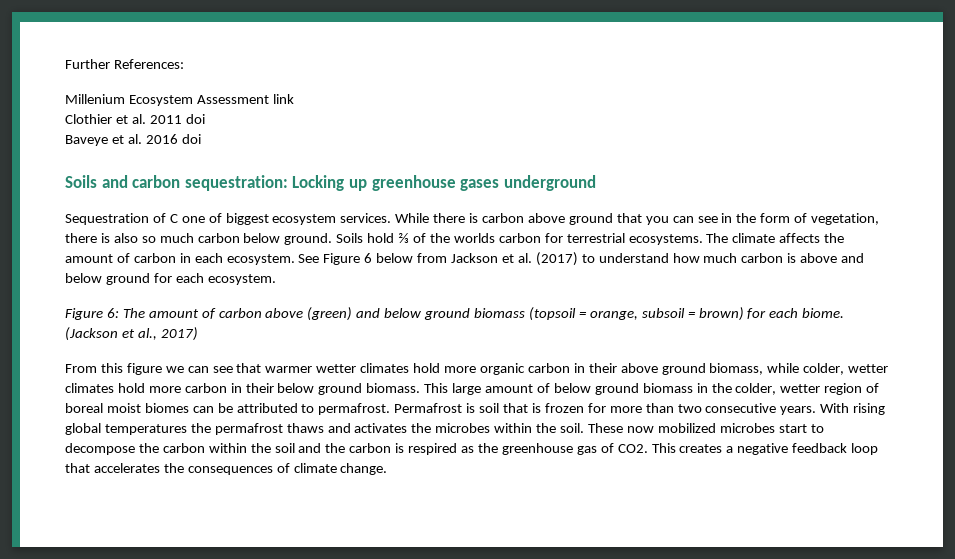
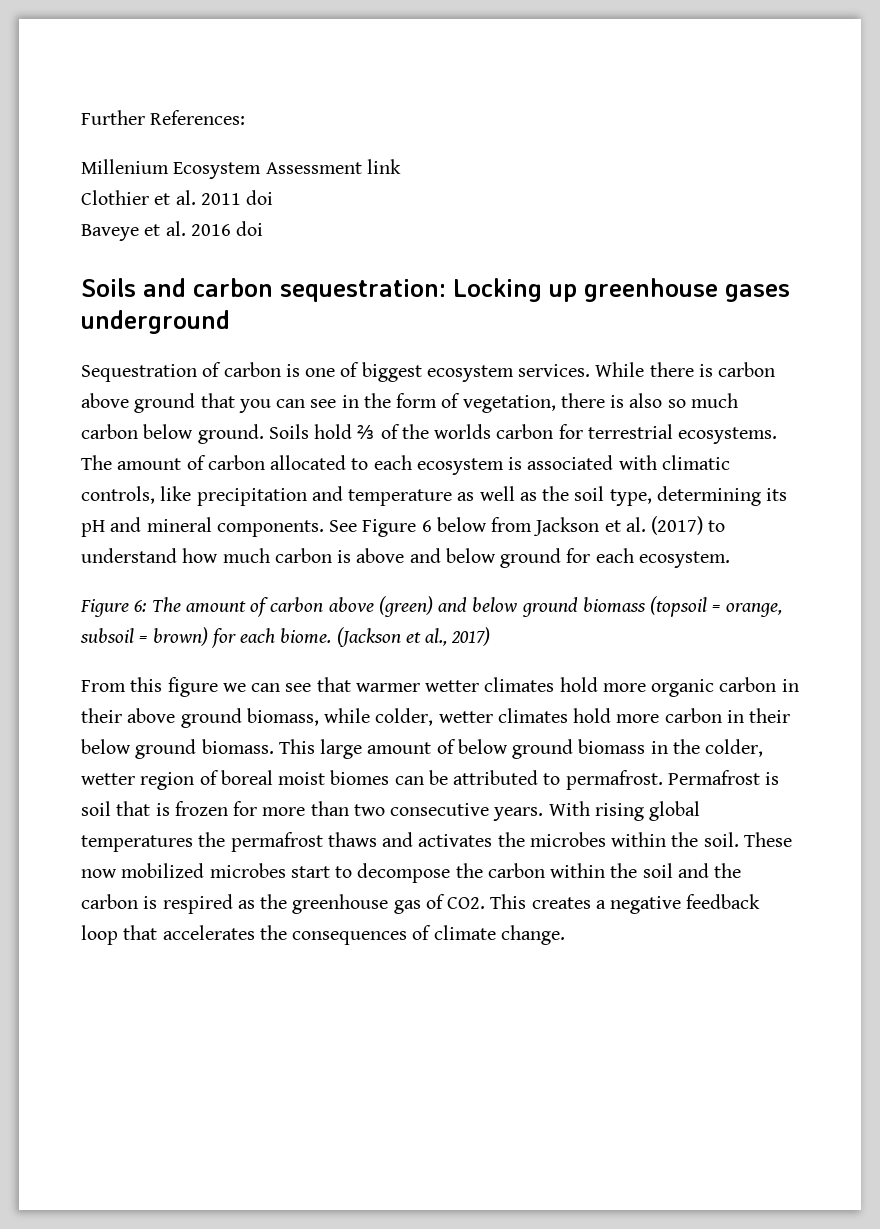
[169,214,178,223] C -> [223,362,300,377] carbon is
[732,233,845,243] [65,253,295,265] climate affects the amount of carbon in each ecosystem. -> [117,455,730,475] [81,486,788,506] [81,517,324,537] amount of carbon allocated to each ecosystem is associated with climatic controls, like precipitation and temperature as well as the soil type, determining its pH and mineral components.

